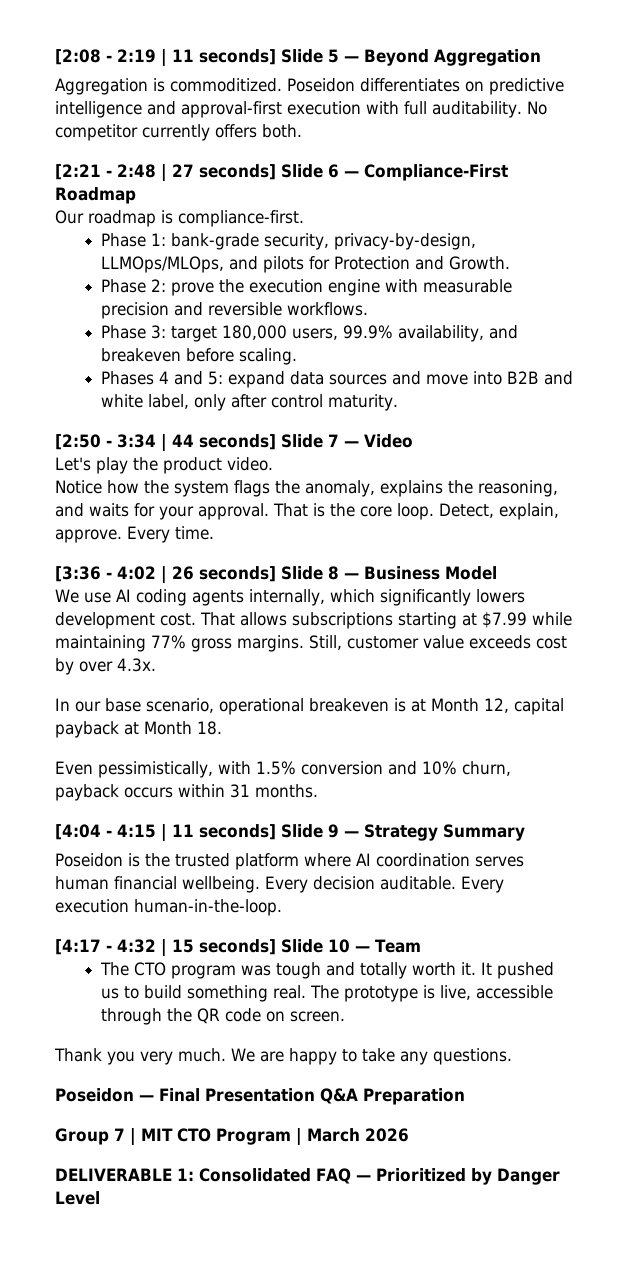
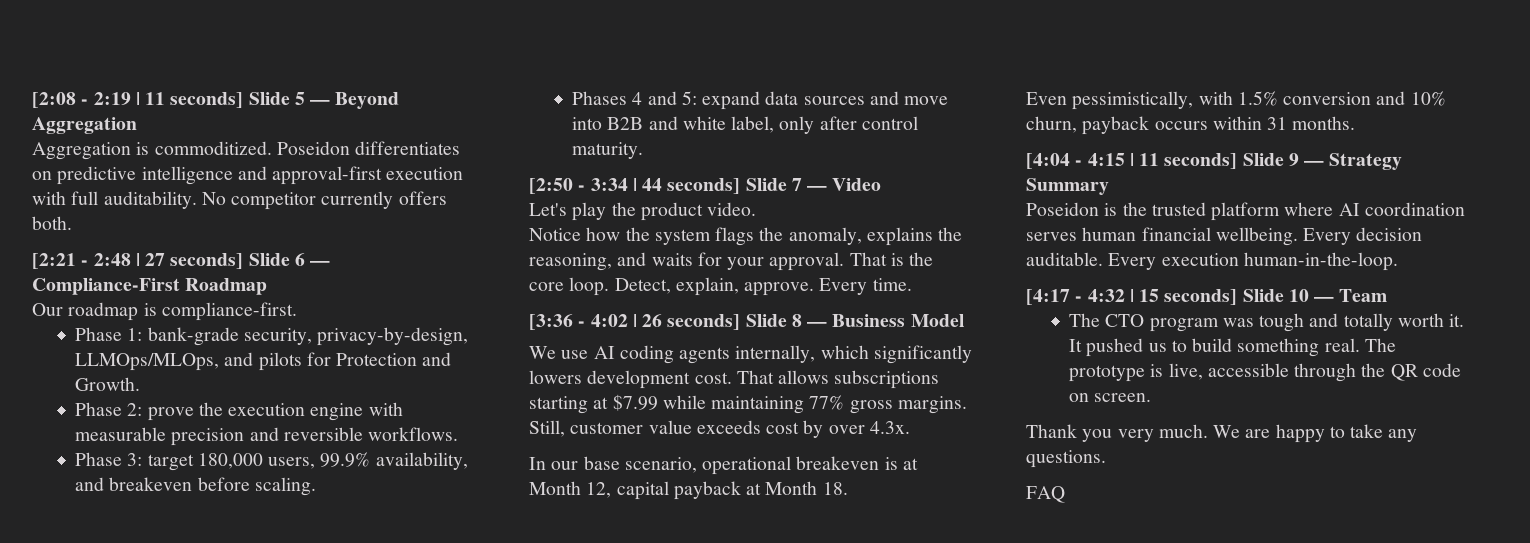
[55,1088,465,1105] [55,1128,409,1146] [55,1168,560,1185] [55,1191,100,1205] Poseidon — Final Presentation Q&A Preparation // Group 7 | MIT CTO Program | March 2026 // DELIVERABLE 1: Consolidated FAQ — Prioritized by Danger Level -> [1026,486,1065,503] FAQ

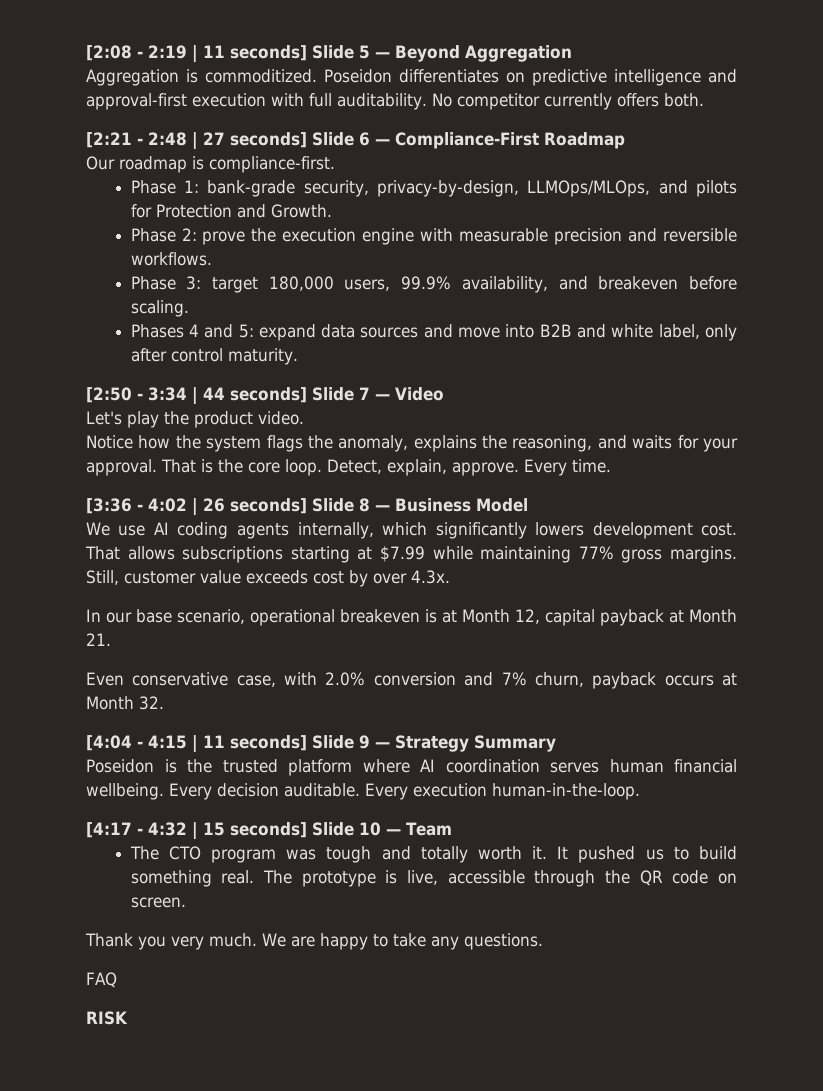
[822,482,848,495] 18. -> [86,633,111,646] 21.
[1072,91,1278,110] pessimistically, with 1.5% -> [132,672,366,687] conservative case, with 2.0%
[1410,91,1446,106] 10% -> [501,672,527,686] 7%
[1212,116,1356,130] within 31 months. -> [722,673,738,686] [86,696,164,710] at Month 32.
(1065, 494) none -> [86,1011,128,1025] // RISK

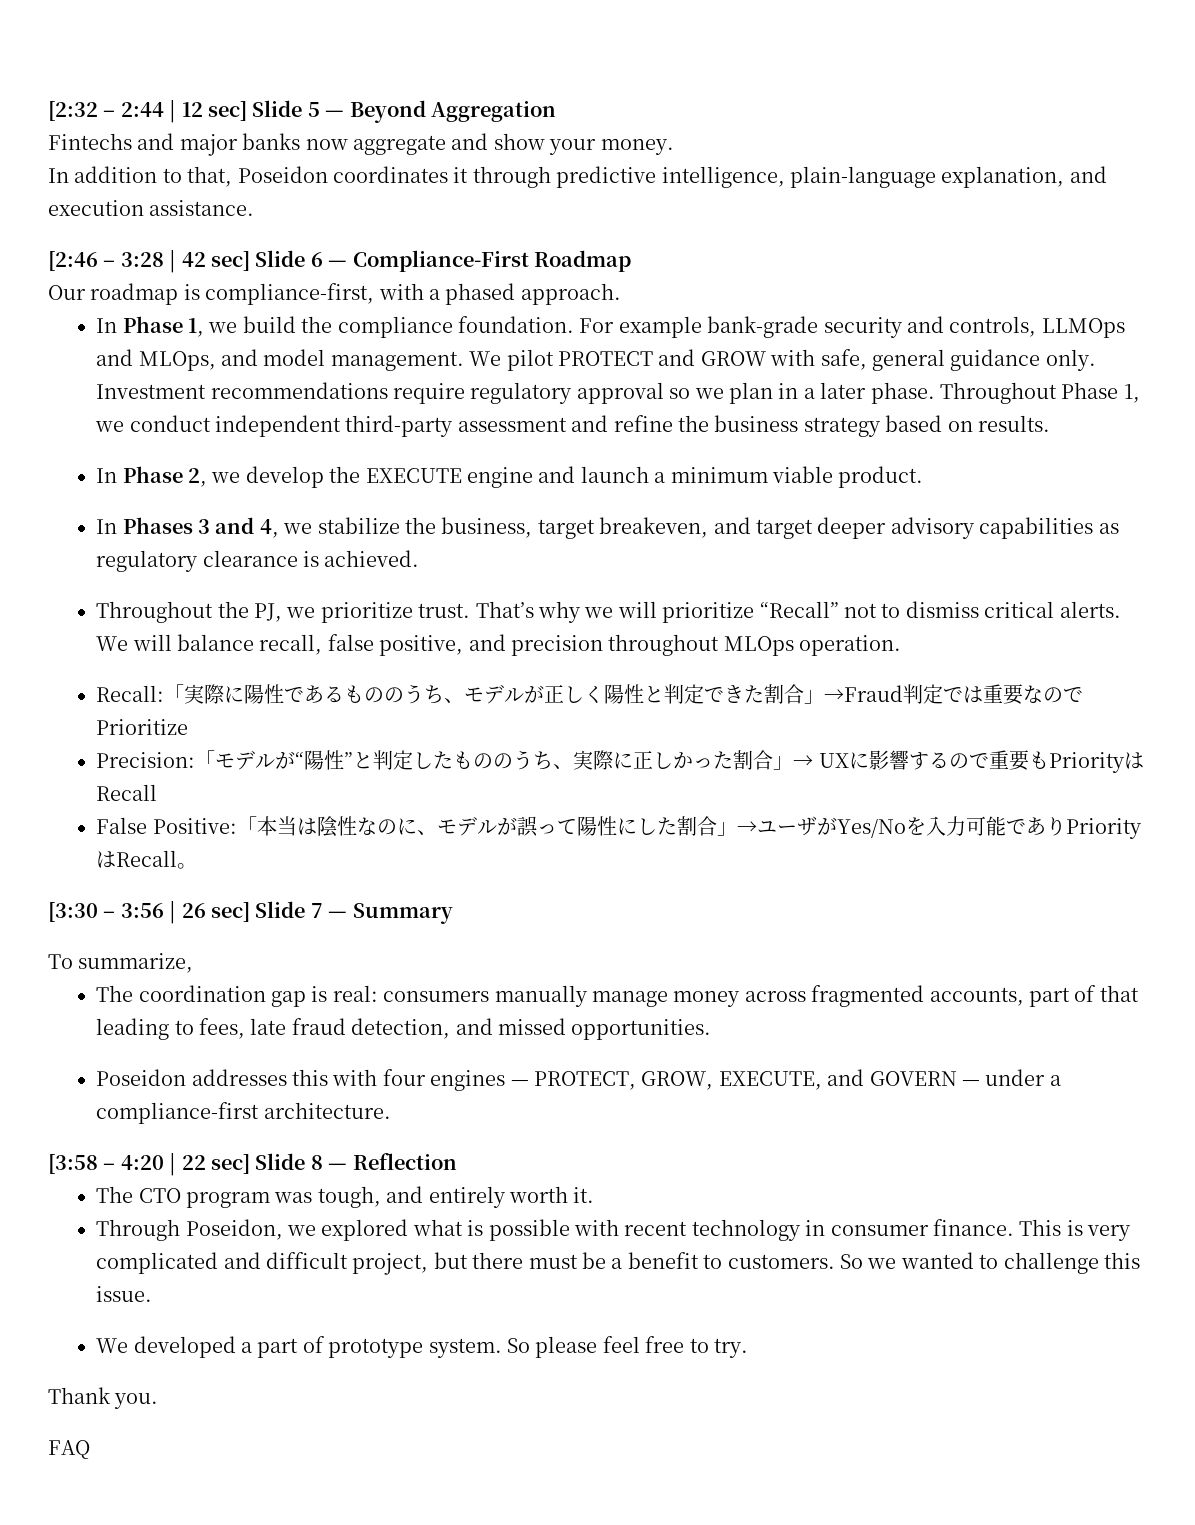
[86,45,307,63] [2:08 - 2:19 | 11 seconds] -> [48,100,248,123] [2:32 – 2:44 | 12 sec]
[86,69,737,86] [86,93,704,110] [86,132,307,150] Aggregation is commoditized. Poseidon differentiates on predictive intelligence and approval-first execution with full auditability. No competitor currently offers both. // [2:21 - 2:48 | 27 seconds] -> [48,133,674,156] [48,166,1107,188] [48,200,255,216] [48,250,251,273] Fintechs and major banks now aggregate and show your money. // In addition to that, Poseidon coordinates it through predictive intelligence, plain-language explanation, and execution assistance. // [2:46 – 3:28 | 42 sec]
[209,156,335,173] [130,180,737,197] [130,204,332,218] [130,228,737,245] [130,252,212,266] [130,276,737,293] [130,300,189,317] [130,324,737,341] [130,348,298,365] [86,387,444,405] [86,411,304,428] [86,435,738,452] [86,459,611,476] [86,498,528,516] [86,522,737,539] [85,546,738,563] [86,570,450,587] [86,609,737,626] [86,633,111,646] [86,672,738,689] [86,696,164,710] [86,735,556,753] [86,759,737,776] [86,783,640,800] [86,822,452,840] compliance-first. // Phase 1: bank-grade security, privacy-by-design, LLMOps/MLOps, and pilots for Protection and Growth. // Phase 2: prove the execution engine with measurable precision and reversible workflows. // Phase 3: target 180,000 users, 99.9% availability, and breakeven before scaling. // Phases 4 and 5: expand data sources and move into B2B and white label, only after control maturity. // [2:50 - 3:34 | 44 seconds] Slide 7 — Video // Let's play the product video. // Notice how the system flags the anomaly, explains the reasoning, and waits for your approval. That is the core loop. Detect, explain, approve. Every time. // [3:36 - 4:02 | 26 seconds] Slide 8 — Business Model // We use AI coding agents internally, which significantly lowers development cost. That allows subscriptions starting at $7.99 while maintaining 77% gross margins. Still, customer value exceeds cost by over 4.3x. // In our base scenario, operational breakeven is at Month 12, capital payback at Month 21. // Even conservative case, with 2.0% conversion and 7% churn, payback occurs at Month 32. // [4:04 - 4:15 | 11 seconds] Slide 9 — Strategy Summary // Poseidon is the trusted platform where AI coordination serves human financial wellbeing. Every decision auditable. Every execution human-in-the-loop. // [4:17 - 4:32 | 15 seconds] Slide 10 — Team -> [205,283,621,305] [96,316,1125,338] [96,349,1096,371] [96,382,1140,404] [95,415,1050,437] [96,466,924,488] [96,517,1119,539] [96,550,420,572] [96,601,1121,623] [96,634,902,656] [96,684,1084,705] [96,719,189,735] [96,750,1144,773] [96,784,158,801] [96,816,1142,839] [96,850,198,869] [48,901,453,924] [48,953,194,973] [96,985,1139,1007] [96,1018,712,1040] [96,1069,1061,1091] [96,1102,391,1124] [48,1153,457,1176] compliance-first, with a phased approach. // In Phase 1, we build the compliance foundation. For example bank-grade security and controls, LLMOps and MLOps, and model management. We pilot PROTECT and GROW with safe, general guidance only. Investment recommendations require regulatory approval so we plan in a later phase. Throughout Phase 1, we conduct independent third-party assessment and refine the business strategy based on results. // In Phase 2, we develop the EXECUTE engine and launch a minimum viable product. // In Phases 3 and 4, we stabilize the business, target breakeven, and target deeper advisory capabilities as regulatory clearance is achieved. // Throughout the PJ, we prioritize trust. That’s why we will prioritize “Recall” not to dismiss critical alerts. We will balance recall, false positive, and precision throughout MLOps operation. // Recall:「実際に陽性であるもののうち、モデルが正しく陽性と判定できた割合」→Fraud判定では重要なのでPrioritize // Precision:「モデルが“陽性”と判定したもののうち、実際に正しかった割合」→ UXに影響するので重要もPriorityはRecall // False Positive:「本当は陰性なのに、モデルが誤って陽性にした割合」→ユーザがYes/Noを入力可能でありPriorityはRecall。 // [3:30 – 3:56 | 26 sec] Slide 7 — Summary // To summarize, // The coordination gap is real: consumers manually manage money across fragmented accounts, part of that leading to fees, late fraud detection, and missed opportunities. // Poseidon addresses this with four engines — PROTECT, GROW, EXECUTE, and GOVERN — under a compliance-first architecture. // [3:58 – 4:20 | 22 sec] Slide 8 — Reflection
[326,846,468,863] tough and totally -> [317,1186,506,1208] tough, and entirely
[557,846,738,863] [130,870,738,887] [130,897,186,908] [85,933,543,950] It pushed us to build something real. The prototype is live, accessible through the QR code on screen. // Thank you very much. We are happy to take any questions. -> [96,1219,1132,1241] [96,1252,1140,1275] [96,1286,153,1302] [96,1336,748,1358] [48,1387,159,1409] // Through Poseidon, we explored what is possible with recent technology in consumer finance. This is very complicated and difficult project, but there must be a benefit to customers. So we wanted to challenge this issue. // We developed a part of prototype system. So please feel free to try. // Thank you.
[86,1011,128,1025] // RISK -> (90, 1449) none

